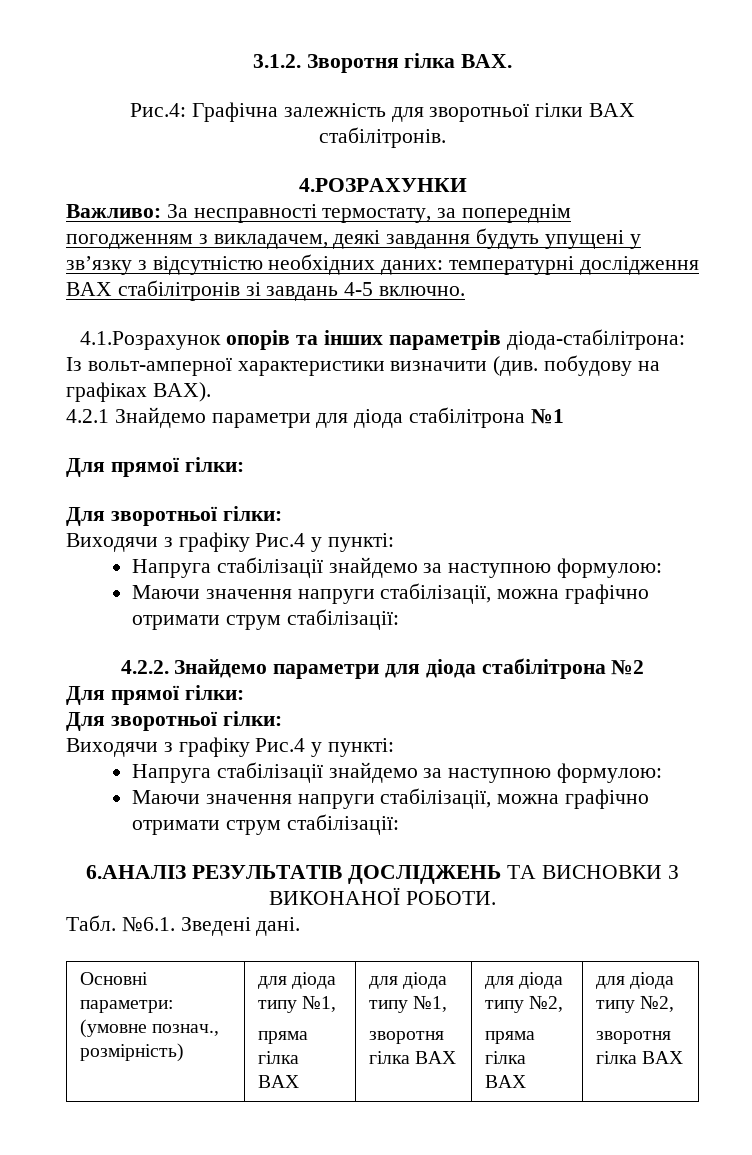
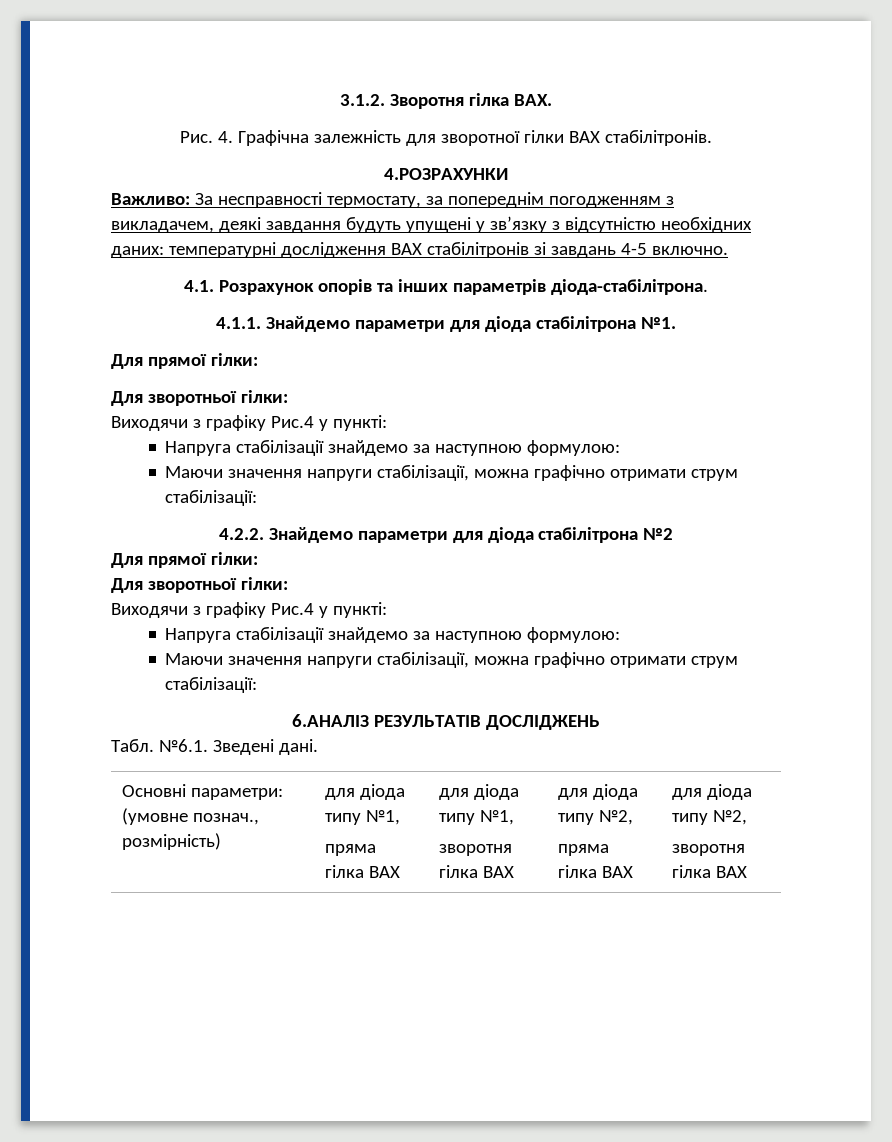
[130,103,187,117] Рис.4: -> [180,131,234,143] Рис. 4.
[429,103,530,122] зворотньої -> [440,131,520,146] зворотної
[80,331,222,350] 4.1.Розрахунок -> [184,280,315,295] 4.1. Розрахунок
[506,329,685,350] [66,355,660,376] [66,382,211,402] [66,407,564,428] діода-стабілітрона: // Із вольт-амперної характеристики визначити (див. побудову на графіках ВАХ). // 4.2.1 Знайдемо параметри для діода стабілітрона №1 -> [550,279,708,295] [216,316,676,332] діода-стабілітрона. // 4.1.1. Знайдемо параметри для діода стабілітрона №1.
[506,865,679,879] [269,887,496,905] ТА ВИСНОВКИ З ВИКОНАНОЇ РОБОТИ. -> (600, 722) none

